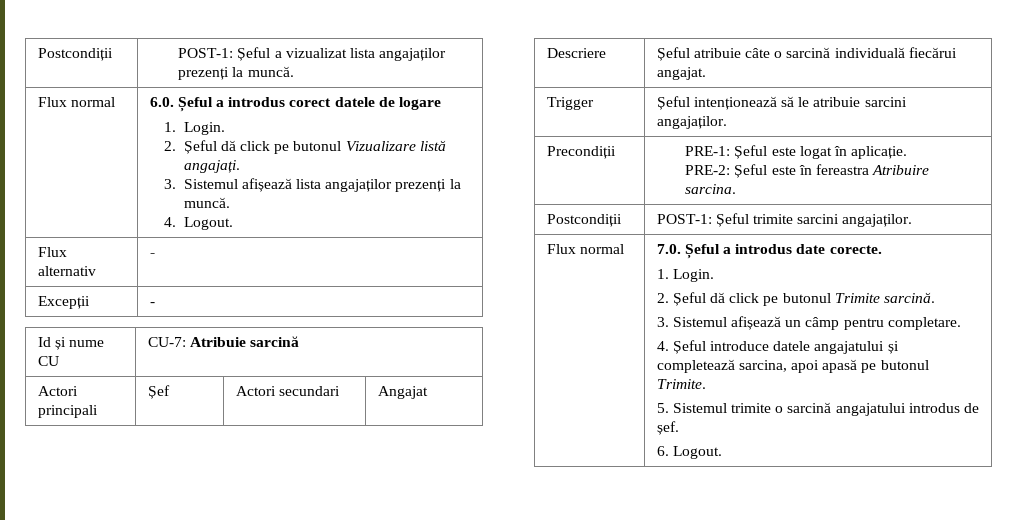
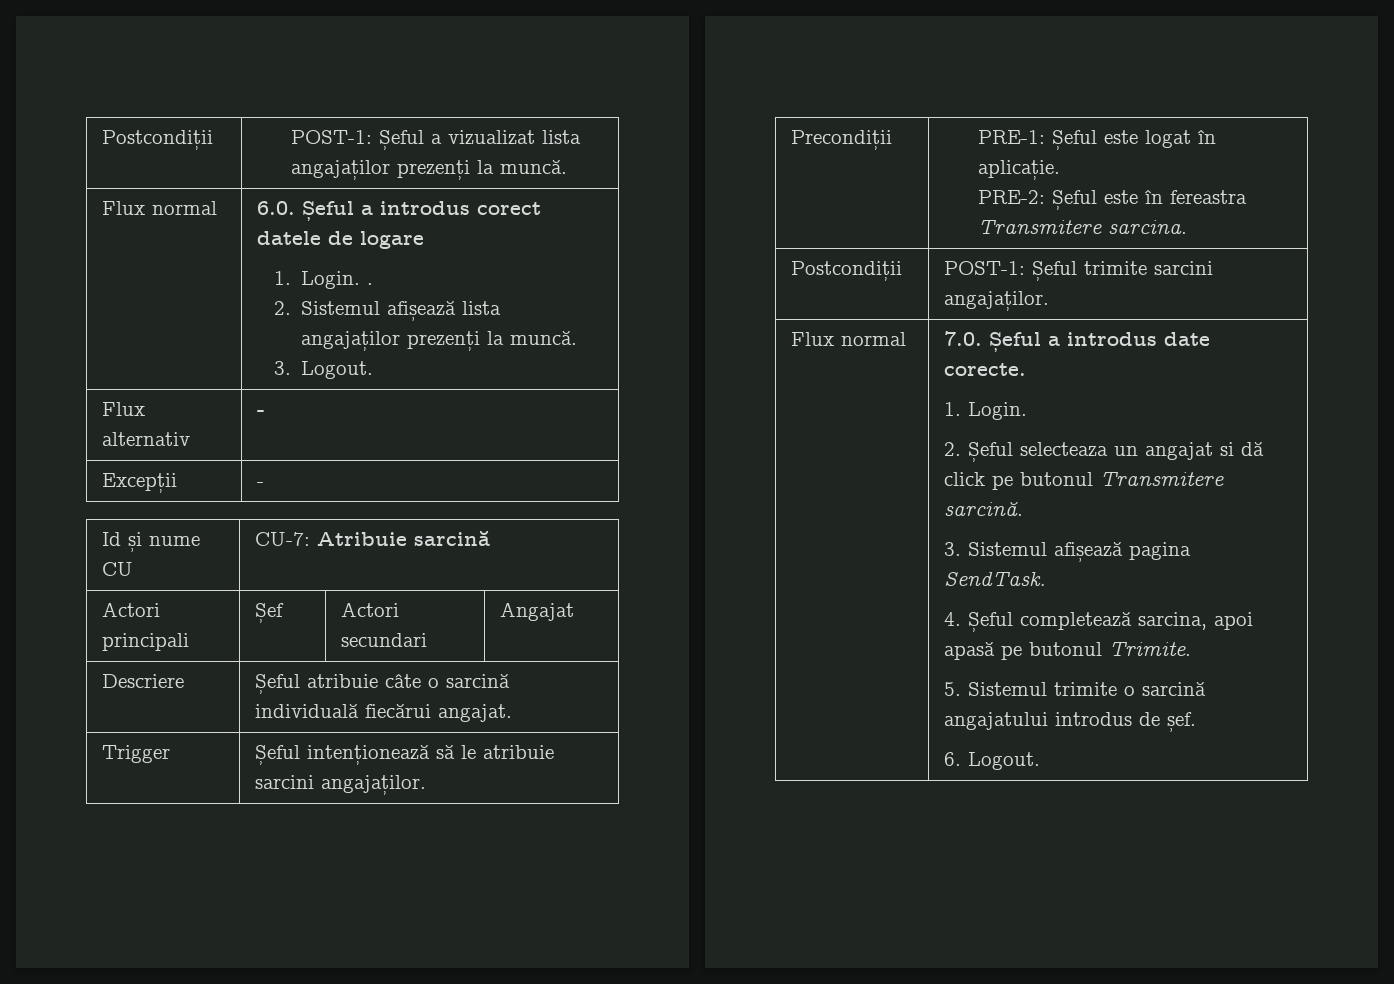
[163,140,446,154] [183,160,240,173] [163,179,176,189] // 2. Șeful dă click pe butonul Vizualizare listă angajați. // 3. -> [367,283,374,285] [273,301,291,315] . // 2.
[163,217,176,227] 4. -> [273,361,291,375] 3.
[872,165,930,175] Atribuire -> [977,220,1102,234] Transmitere
[710,292,880,306] dă click pe butonul Trimite -> [1020,442,1265,460] [944,472,1225,490] selecteaza un angajat si dă click pe butonul Transmitere
[785,317,961,330] [656,340,899,354] un câmp pentru completare. // 4. Șeful introduce datele angajatului și -> [1129,542,1192,560] [944,572,1047,586] [944,612,1014,632] pagina SendTask. // 4. Șeful

